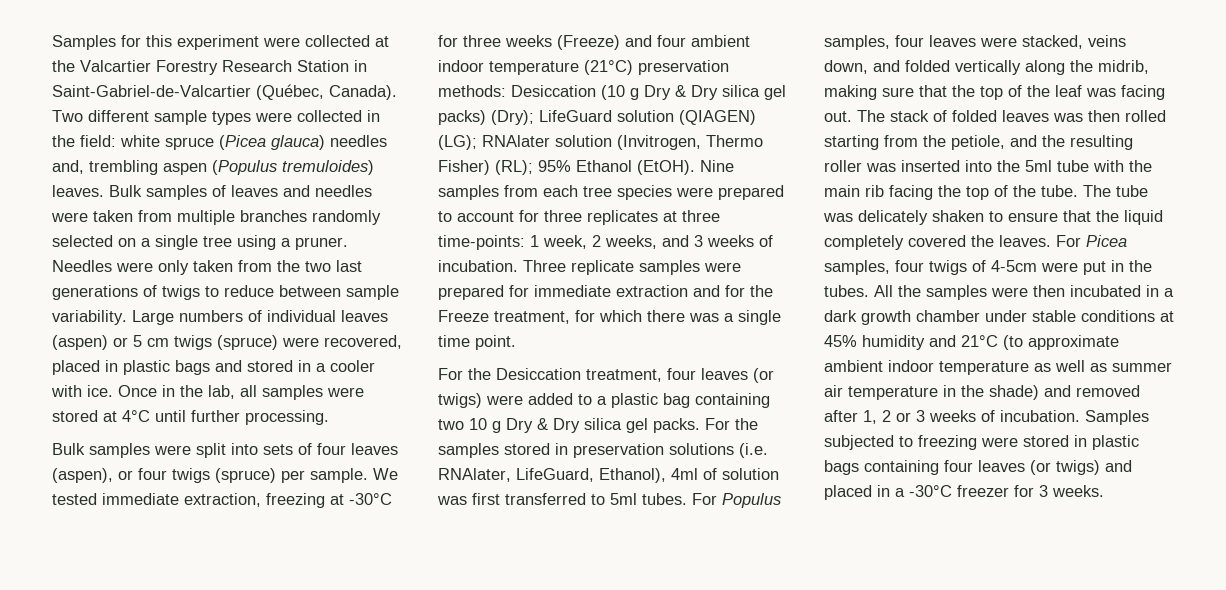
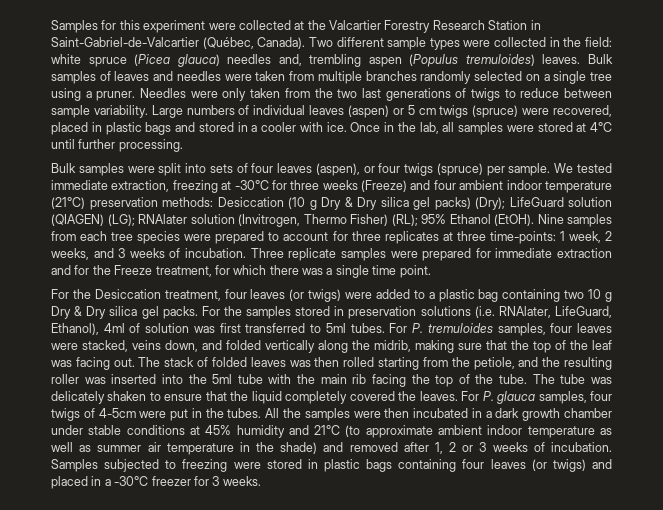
[722,493,781,508] Populus -> [412,323,493,333] P. tremuloides
[1086,235,1127,247] Picea -> [482,391,536,404] P. glauca

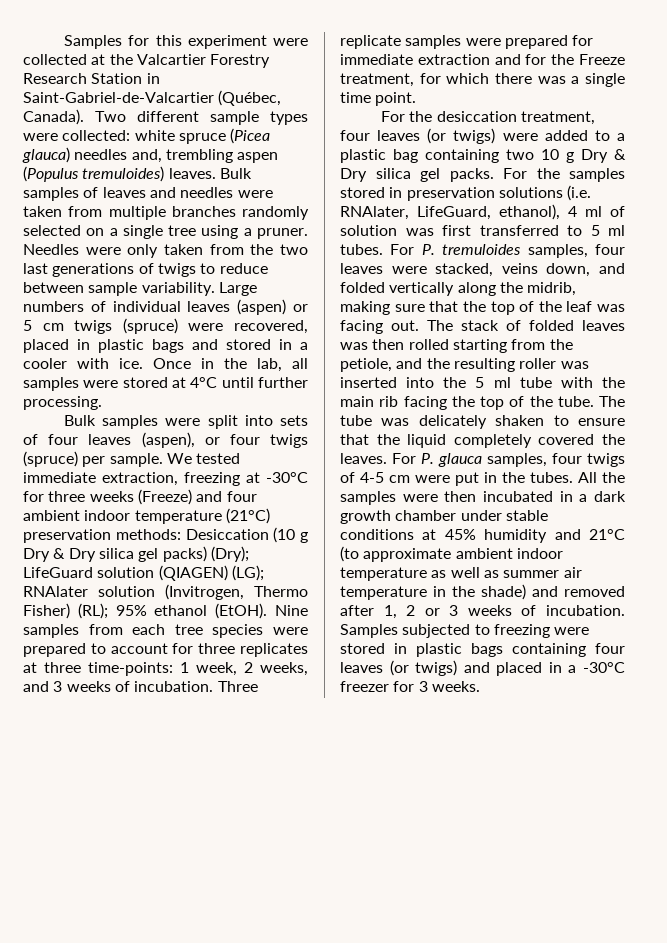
[494,37,612,47] collected in the field: -> [62,130,131,141] collected:
[449,214,491,224] Ethanol -> [154,605,208,616] ethanol
[94,289,161,299] Desiccation -> [436,111,517,122] desiccation
[51,323,125,335] Ethanol), 4ml -> [499,204,602,220] ethanol), 4 ml
[325,323,346,333] 5ml -> [590,225,625,236] 5 ml
[212,374,233,384] 5ml -> [475,377,511,388] 5 ml
[98,408,136,418] 4-5cm -> [360,472,410,483] 4-5 cm

